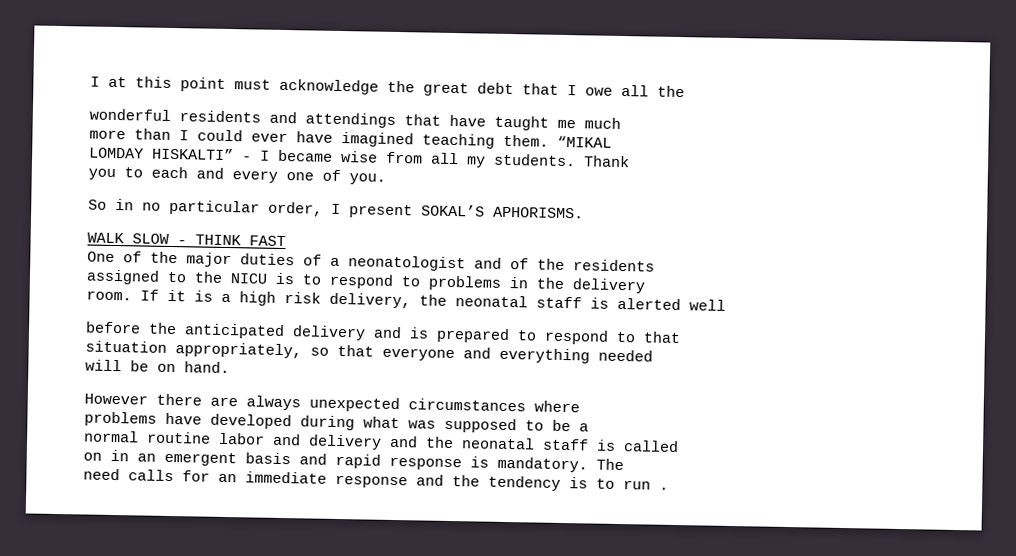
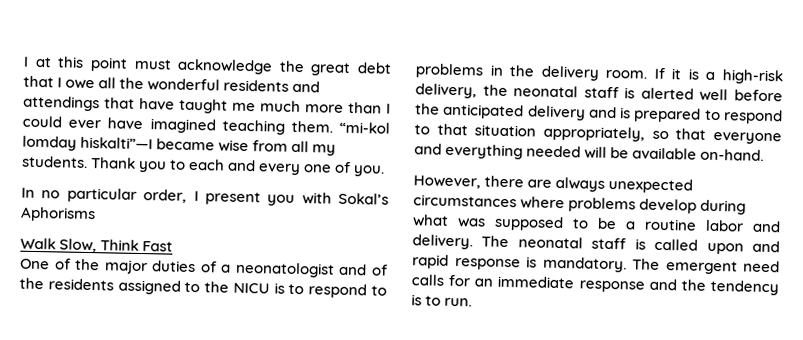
(685, 91) // -> (145, 83) none
(621, 123) // -> (301, 106) none
[557,135,612,148] [89,147,270,161] “MIKAL // LOMDAY HISKALTI” - I -> [339,121,391,134] [22,135,154,151] “mi-kol lomday hiskalti”—I
(630, 161) // -> (137, 163) none
[88,198,134,211] So in -> [21,187,35,198] In
[421,204,584,219] [87,232,286,247] SOKAL’S APHORISMS. // WALK SLOW - THINK FAST -> [267,192,389,206] [20,206,96,223] [20,237,174,253] you with Sokal’s Aphorisms // Walk Slow, Think Fast
(655, 265) // -> (114, 284) none
(645, 286) // -> (600, 73) none
[239,291,321,306] high risk -> [722,69,783,85] high-risk
(726, 305) // -> (729, 95) none
(681, 337) // -> (468, 129) none
(653, 355) // -> (582, 151) none
[157,361,230,374] [84,393,148,405] on hand. // However -> [632,147,765,161] [413,175,481,189] available on-hand. // However,
[84,411,292,430] // problems have developed -> [568,197,698,214] problems develop
[84,430,139,443] // normal -> (636, 225) none
[308,434,454,450] delivery and the -> [412,234,510,250] delivery. The
[83,449,291,467] // on in an emergent basis -> [706,242,744,255] upon
(624, 464) // -> [665,260,738,275] emergent
[623,480,669,490] run . -> [444,297,473,307] run.

